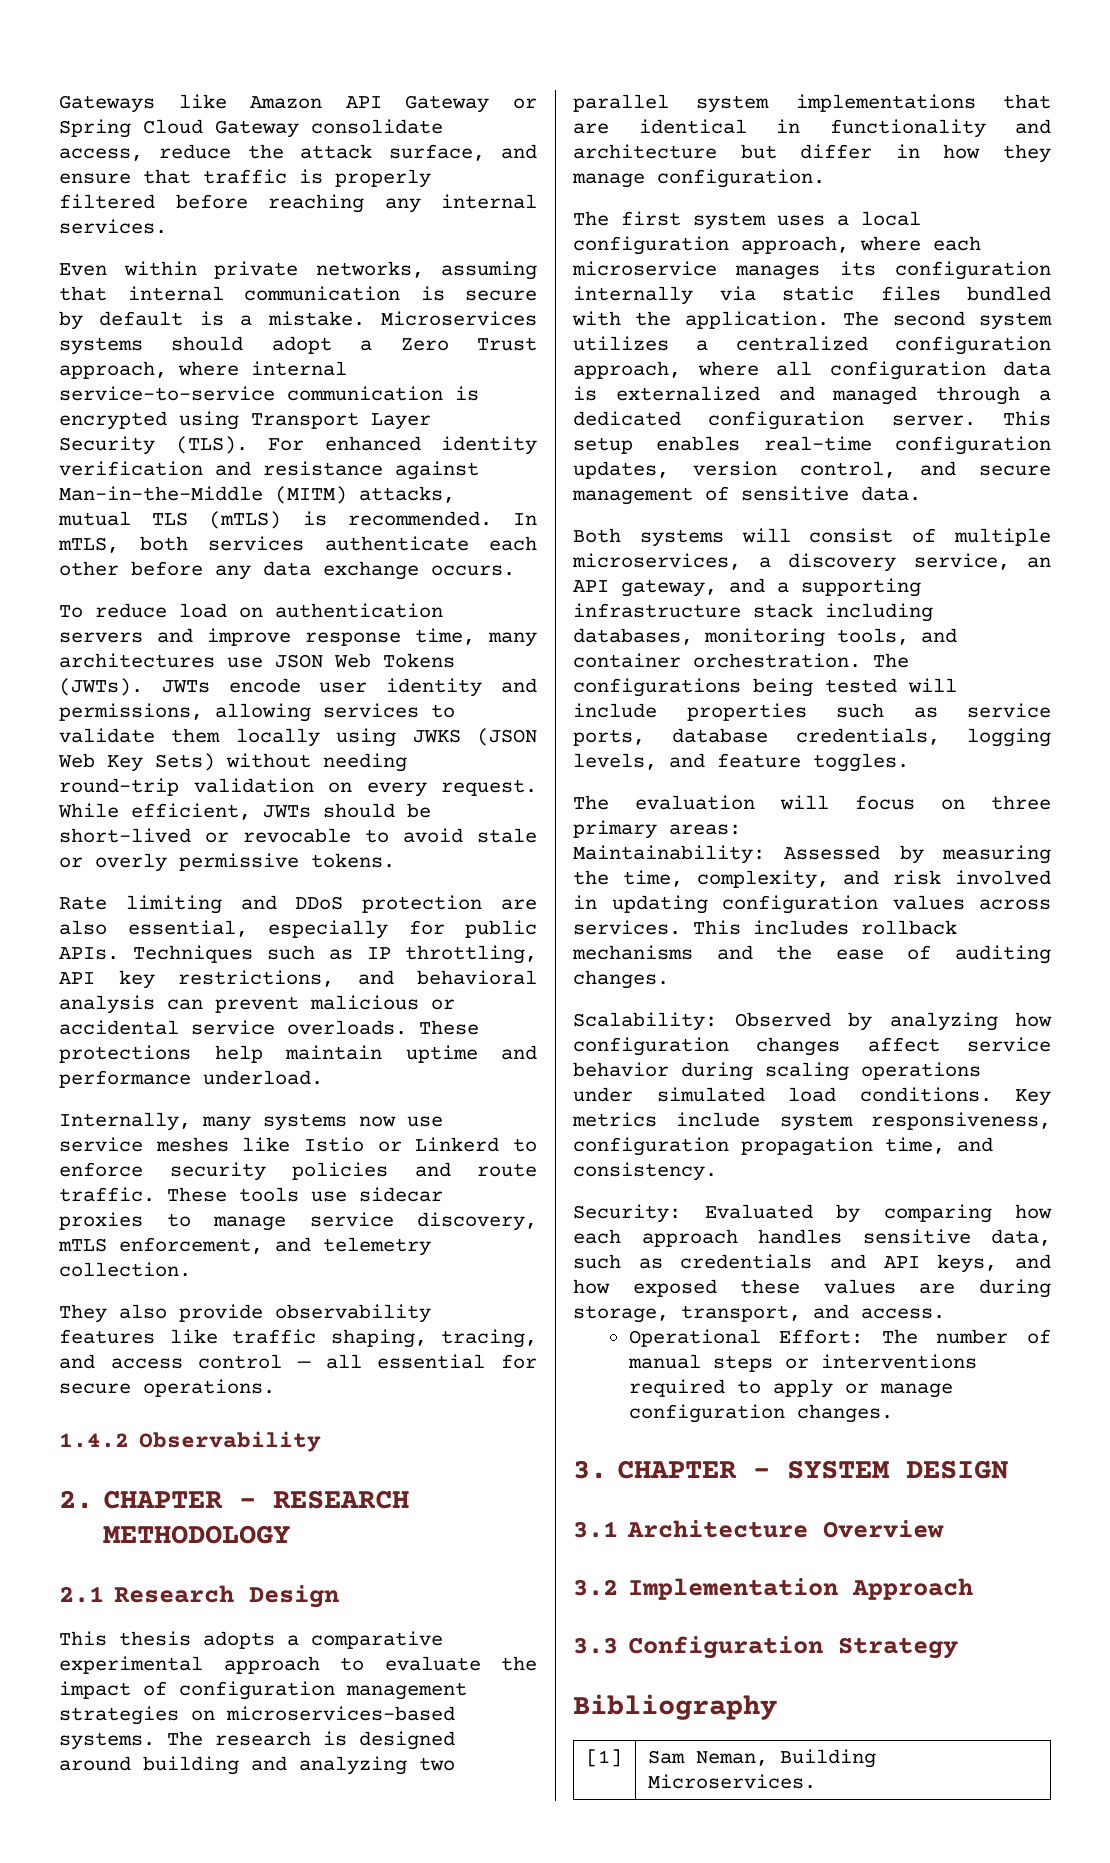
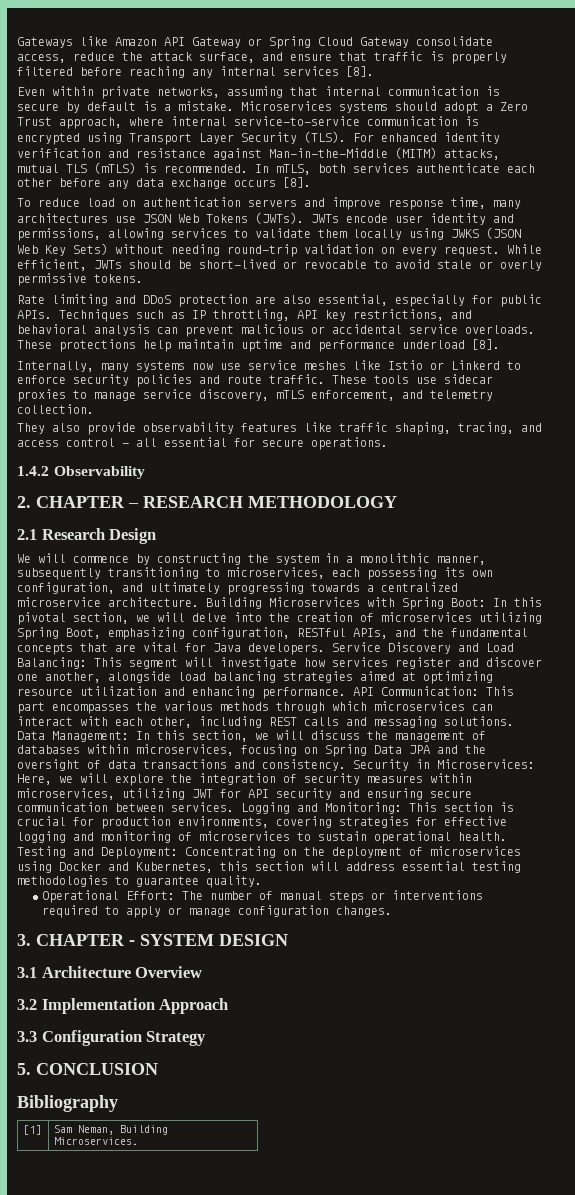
[59,219,167,234] services. -> [283,66,374,77] services [8].
[431,565,515,576] occurs. -> [234,177,311,188] occurs [8].
[203,1070,323,1085] underload. -> [402,339,500,350] underload [8].
[59,1631,443,1649] [59,1656,537,1674] [59,1681,467,1700] [59,1706,455,1725] [59,1731,455,1750] [59,1756,455,1775] [573,94,1051,113] [573,119,1051,138] [573,144,1051,163] [572,169,825,188] [573,211,921,230] [573,236,981,255] [572,261,1051,280] [573,286,1051,305] [572,311,1052,330] [573,336,1051,355] [573,361,1051,380] [573,386,1051,405] [573,411,1051,430] [573,436,1051,455] [573,461,1051,479] [572,486,921,505] [573,528,1051,547] [572,553,1051,572] [573,578,921,597] [573,603,933,622] [573,628,957,647] [573,653,909,668] [573,678,957,697] [573,703,1051,721] [573,728,1051,747] [573,753,909,772] [573,795,1051,810] [573,820,741,839] [573,845,1051,864] [573,870,1051,889] [573,895,1051,914] [573,920,957,935] [572,945,1051,964] [573,970,669,989] [573,1012,1052,1031] [573,1037,1051,1056] [573,1062,981,1081] [573,1087,1051,1106] [572,1112,1051,1131] [573,1137,993,1156] [573,1162,717,1181] [573,1204,1052,1223] [573,1229,1051,1247] [573,1254,1051,1273] [573,1279,1051,1298] [573,1304,945,1323] This thesis adopts a comparative experimental approach to evaluate the impact of configuration management strategies on microservices-based systems. The research is designed around building and analyzing two parallel system implementations that are identical in functionality and architecture but differ in how they manage configuration. // The first system uses a local configuration approach, where each microservice manages its configuration internally via static files bundled with the application. The second system utilizes a centralized configuration approach, where all configuration data is externalized and managed through a dedicated configuration server. This setup enables real-time configuration updates, version control, and secure management of sensitive data. // Both systems will consist of multiple microservices, a discovery service, an API gateway, and a supporting infrastructure stack including databases, monitoring tools, and container orchestration. The configurations being tested will include properties such as service ports, database credentials, logging levels, and feature toggles. // The evaluation will focus on three primary areas: // Maintainability: Assessed by measuring the time, complexity, and risk involved in updating configuration values across services. This includes rollback mechanisms and the ease of auditing changes. // Scalability: Observed by analyzing how configuration changes affect service behavior during scaling operations under simulated load conditions. Key metrics include system responsiveness, configuration propagation time, and consistency. // Security: Evaluated by comparing how each approach handles sensitive data, such as credentials and API keys, and how exposed these values are during storage, transport, and access. -> [17,553,486,565] [17,567,493,580] [17,582,458,595] [17,597,542,610] [17,612,542,625] [17,627,528,640] [17,642,514,655] [17,657,542,669] [17,671,493,684] [17,686,514,699] [17,701,493,714] [17,716,514,728] [17,730,486,742] [17,744,486,757] [17,759,535,771] [17,773,472,786] [17,788,472,800] [17,802,514,814] [17,816,507,829] [17,831,507,844] [17,846,521,859] [17,861,521,873] [17,875,262,888] We will commence by constructing the system in a monolithic manner, subsequently transitioning to microservices, each possessing its own configuration, and ultimately progressing towards a centralized microservice architecture. Building Microservices with Spring Boot: In this pivotal section, we will delve into the creation of microservices utilizing Spring Boot, emphasizing configuration, RESTful APIs, and the fundamental concepts that are vital for Java developers. Service Discovery and Load Balancing: This segment will investigate how services register and discover one another, alongside load balancing strategies aimed at optimizing resource utilization and enhancing performance. API Communication: This part encompasses the various methods through which microservices can interact with each other, including REST calls and messaging solutions. Data Management: In this section, we will discuss the management of databases within microservices, focusing on Spring Data JPA and the oversight of data transactions and consistency. Security in Microservices: Here, we will explore the integration of security measures within microservices, utilizing JWT for API security and ensuring secure communication between services. Logging and Monitoring: This section is crucial for production environments, covering strategies for effective logging and monitoring of microservices to sustain operational health. Testing and Deployment: Concentrating on the deployment of microservices using Docker and Kubernetes, this section will address essential testing methodologies to guarantee quality.
(959, 1648) none -> [17,1063,158,1075] // 5. CONCLUSION

